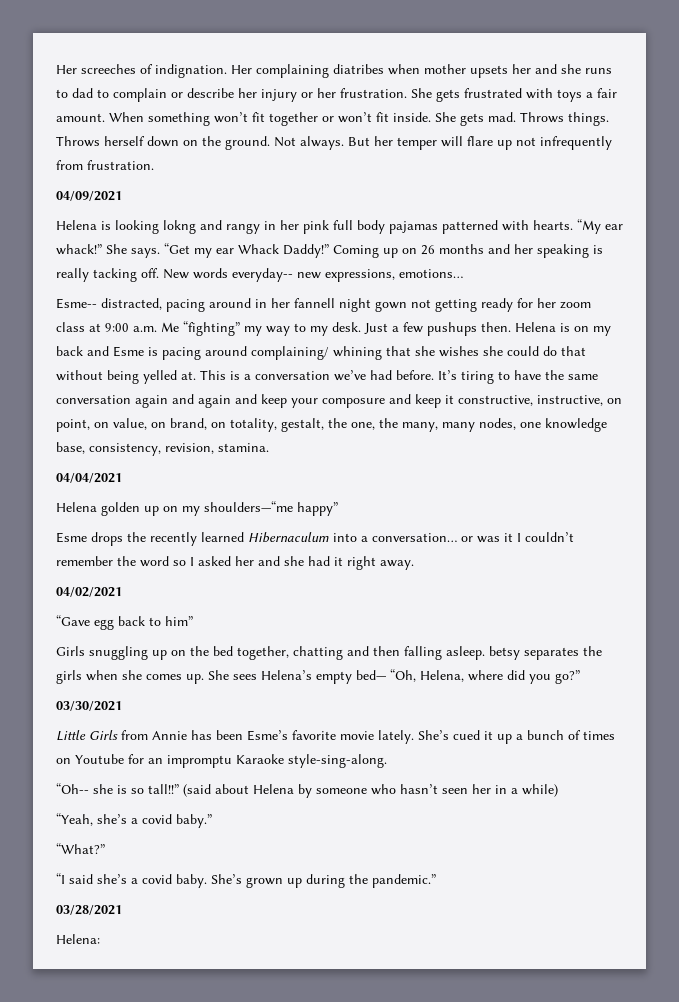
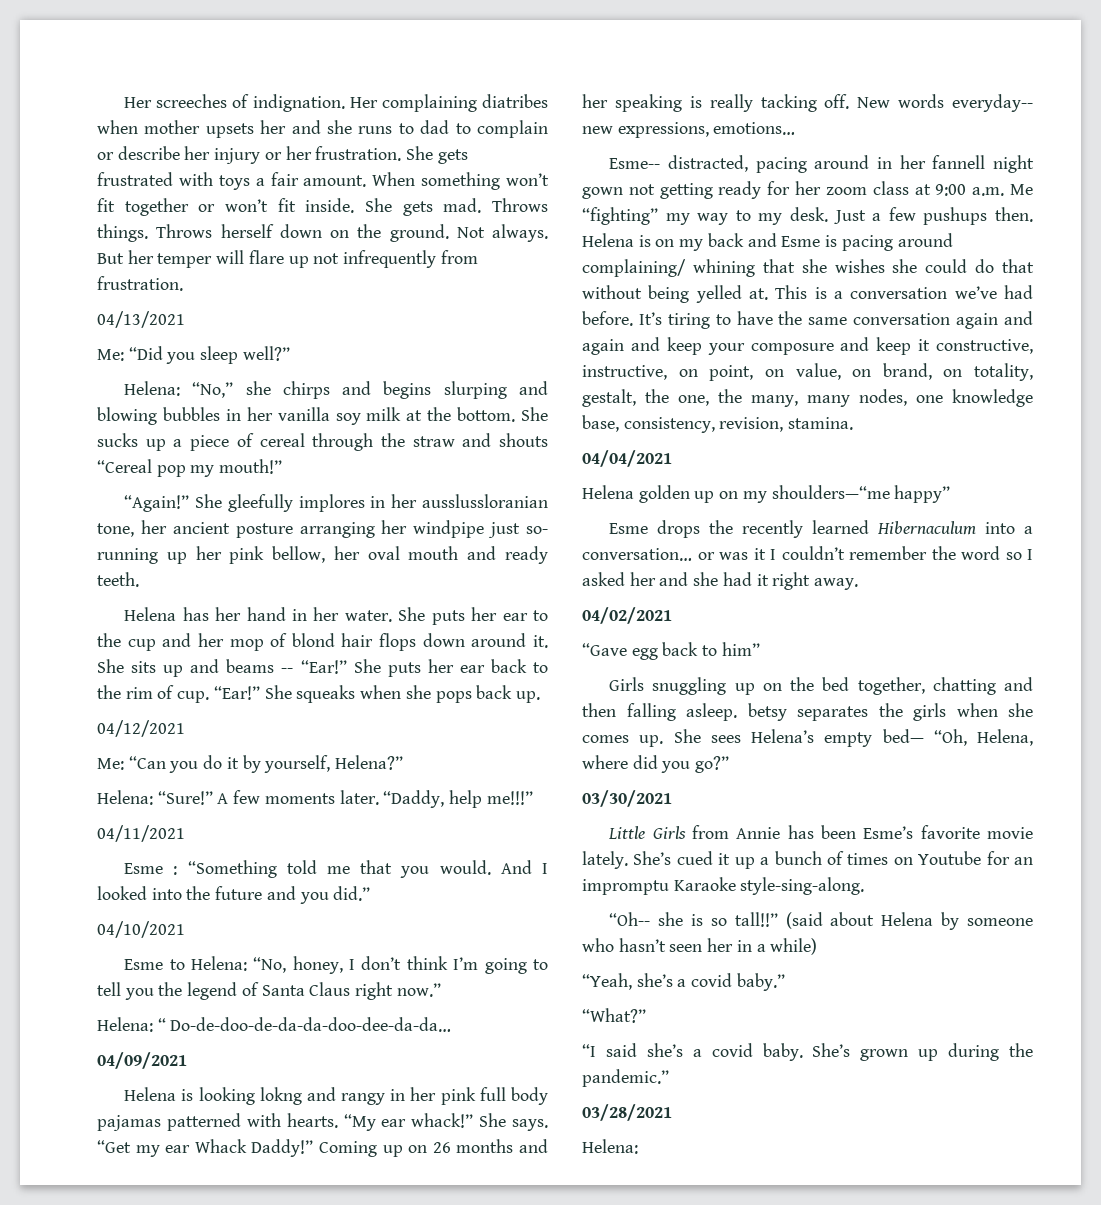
(154, 165) none -> [97,311,185,328] [97,346,290,364] [124,381,548,399] [97,407,548,425] [97,433,548,451] [97,459,283,477] [124,494,548,512] [97,520,548,538] [97,546,548,564] [97,572,139,587] [124,607,548,625] [97,633,548,651] [97,659,548,677] [97,685,540,703] [97,720,185,737] [97,755,404,773] [97,790,533,808] [97,825,185,842] [124,860,549,878] [97,886,371,904] [97,921,185,938] [124,956,548,974] [97,982,441,1000] [97,1017,452,1032] // 04/13/2021 // Me: “Did you sleep well?” // Helena: “No,” she chirps and begins slurping and blowing bubbles in her vanilla soy milk at the bottom. She sucks up a piece of cereal through the straw and shouts “Cereal pop my mouth!” // “Again!” She gleefully implores in her ausslussloranian tone, her ancient posture arranging her windpipe just so- running up her pink bellow, her oval mouth and ready teeth. // Helena has her hand in her water. She puts her ear to the cup and her mop of blond hair flops down around it. She sits up and beams -- “Ear!” She puts her ear back to the rim of cup. “Ear!” She squeaks when she pops back up. // 04/12/2021 // Me: “Can you do it by yourself, Helena?” // Helena: “Sure!” A few moments later. “Daddy, help me!!!” // 04/11/2021 // Esme : “Something told me that you would. And I looked into the future and you did.” // 04/10/2021 // Esme to Helena: “No, honey, I don’t think I’m going to tell you the legend of Santa Claus right now.” // Helena: “ Do-de-doo-de-da-da-doo-dee-da-da…

